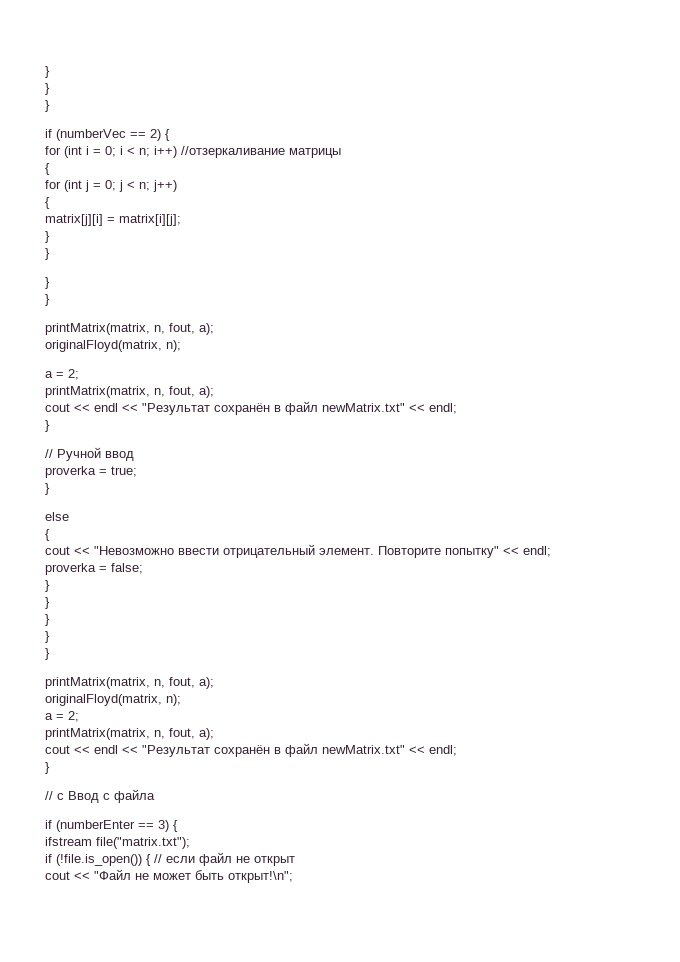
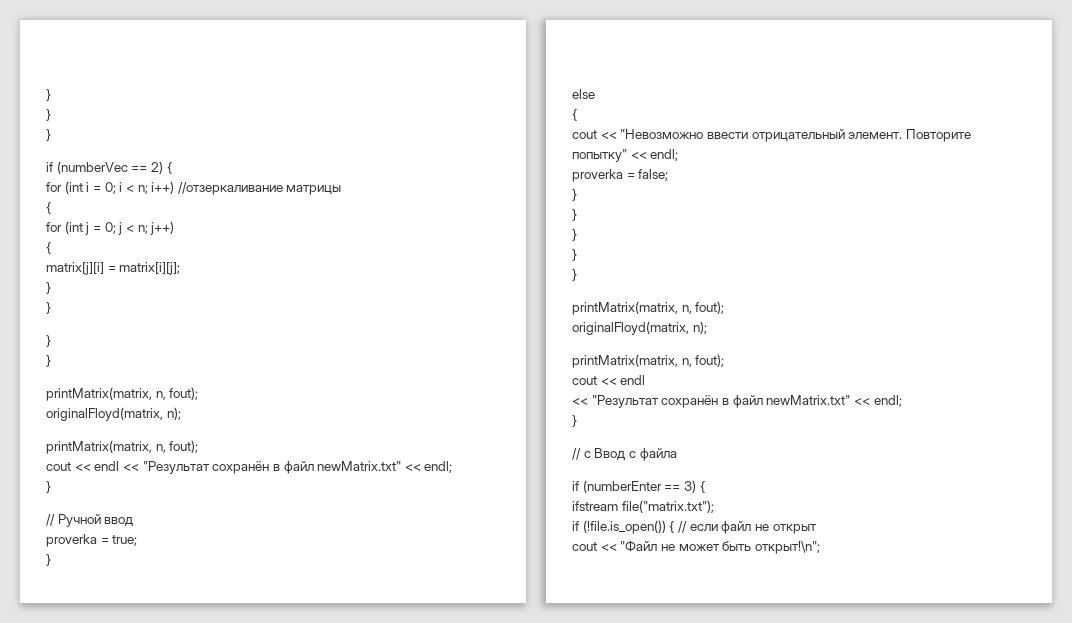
[169,323,214,335] [45,340,181,352] [45,369,79,380] [45,386,214,398] fout, a); // originalFloyd(matrix, n); // a = 2; // printMatrix(matrix, n, fout, a); -> [169,387,199,400] [46,407,181,421] [46,440,199,454] fout); // originalFloyd(matrix, n); // printMatrix(matrix, n, fout);
[169,677,214,689] [45,694,181,706] [45,711,79,722] [45,728,214,740] [45,745,118,754] fout, a); // originalFloyd(matrix, n); // a = 2; // printMatrix(matrix, n, fout, a); // cout << endl -> [695,301,725,314] [572,321,707,335] [572,354,725,368] [572,375,646,385] fout); // originalFloyd(matrix, n); // printMatrix(matrix, n, fout); // cout << endl //

